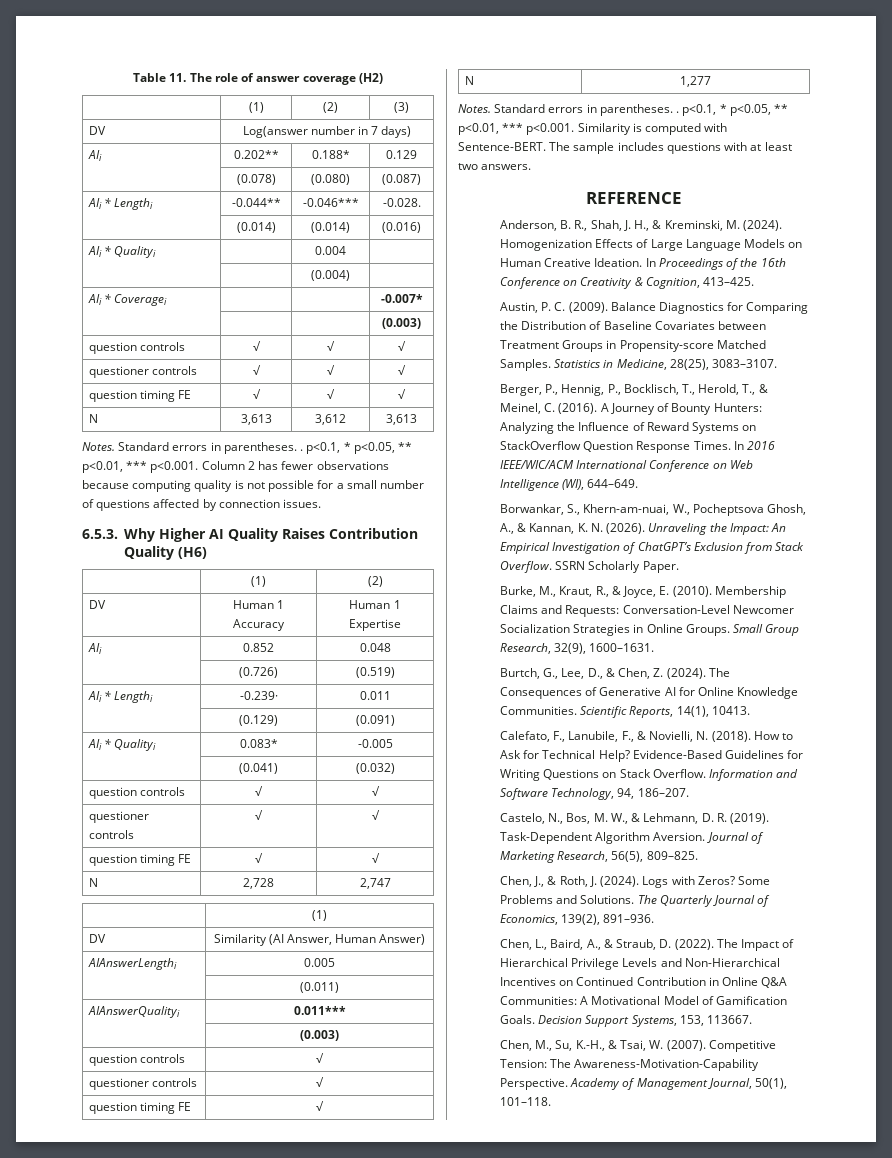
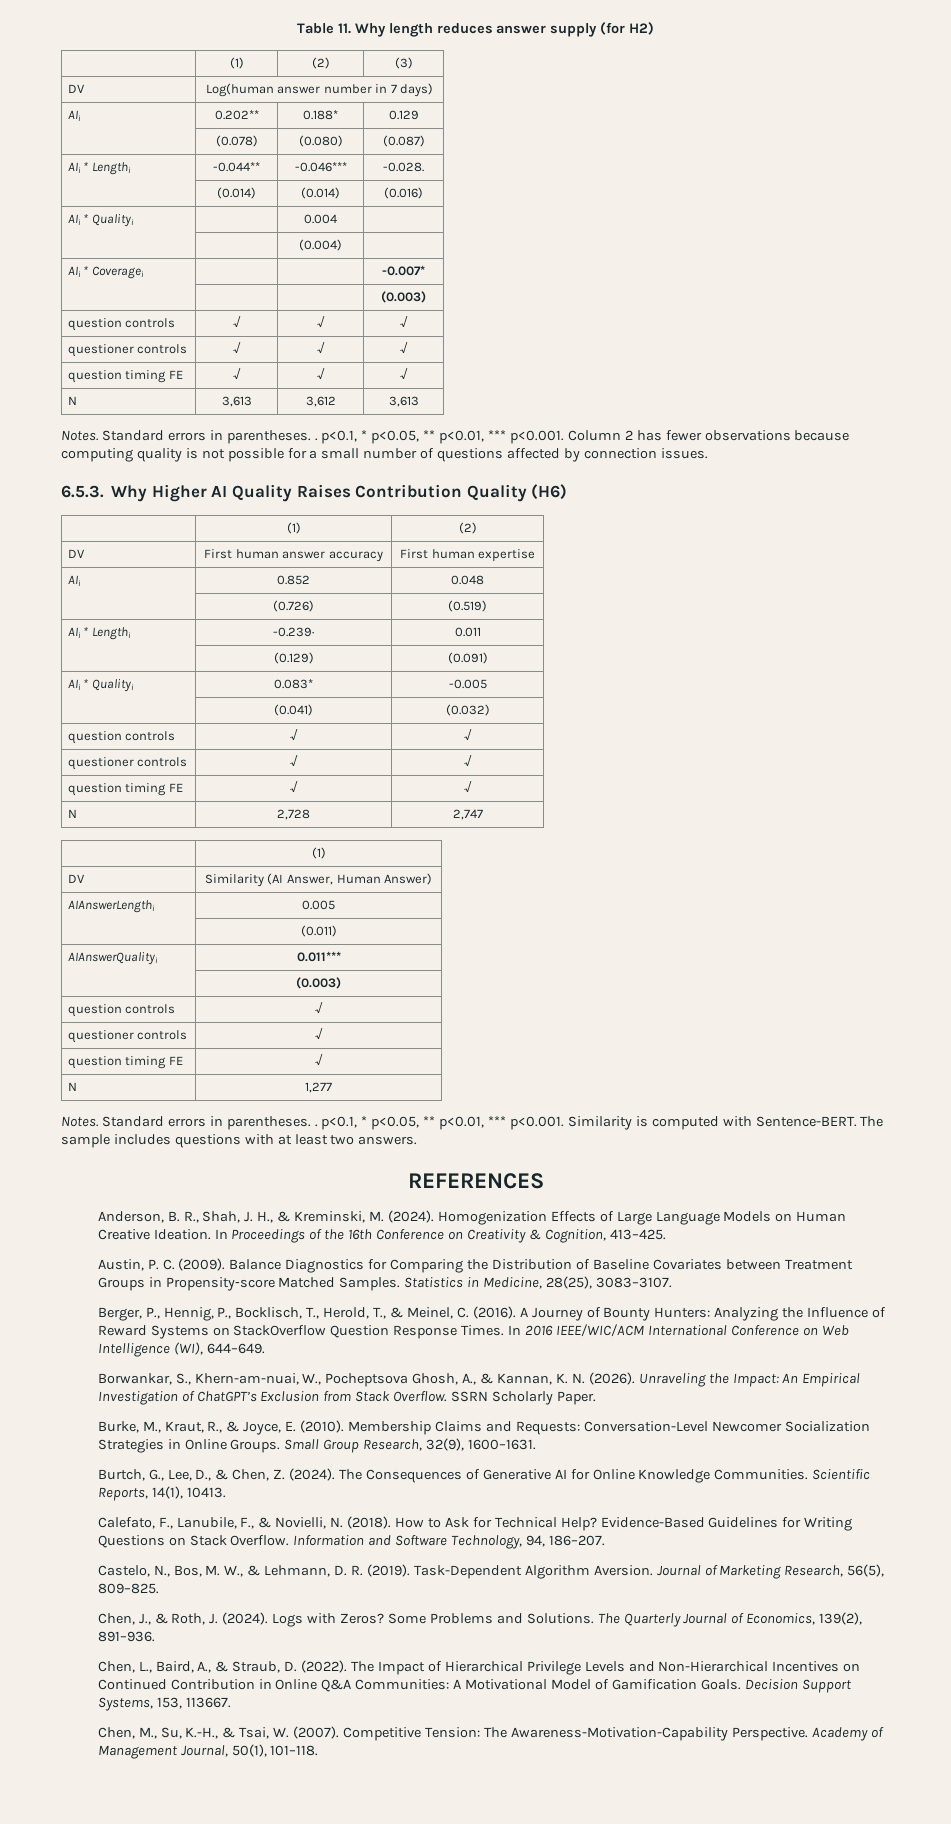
[189,73,383,85] The role of answer coverage (H2) -> [354,22,655,37] Why length reduces answer supply (for H2)
[242,126,308,138] Log(answer -> [205,83,321,97] Log(human answer
[232,600,285,609] [233,619,285,631] [349,600,401,609] [349,619,401,631] Human 1 Accuracy | Human 1 Expertise -> [204,549,383,562] [399,549,536,562] First human answer accuracy | First human expertise
[586,192,682,204] REFERENCE -> [407,1173,544,1189] REFERENCES

